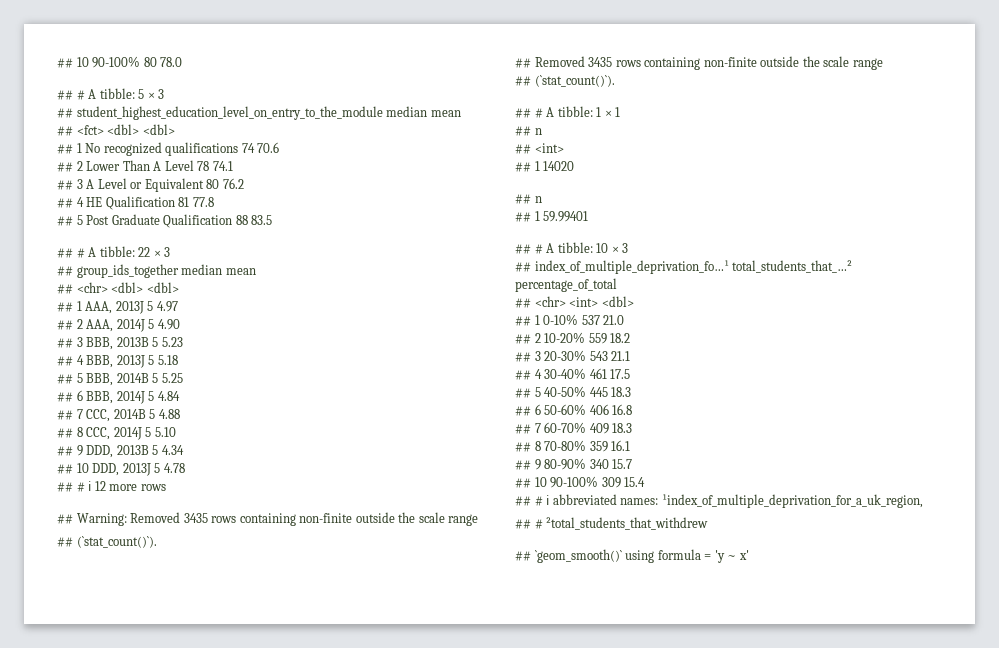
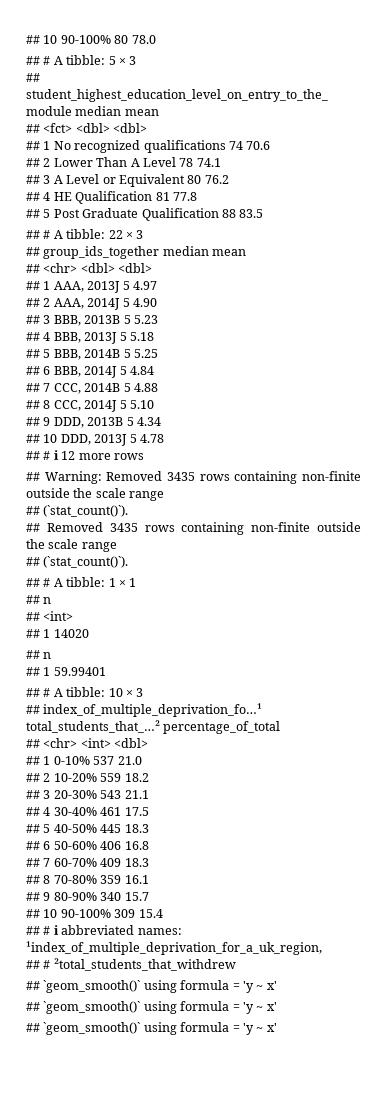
(749, 555) none -> [26,1001,277,1014] [26,1022,277,1035] // ## `geom_smooth()` using formula = 'y ~ x' // ## `geom_smooth()` using formula = 'y ~ x'

